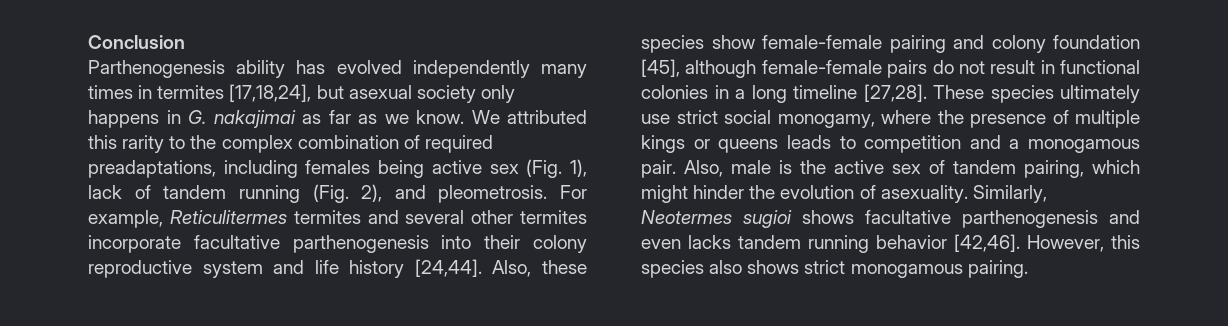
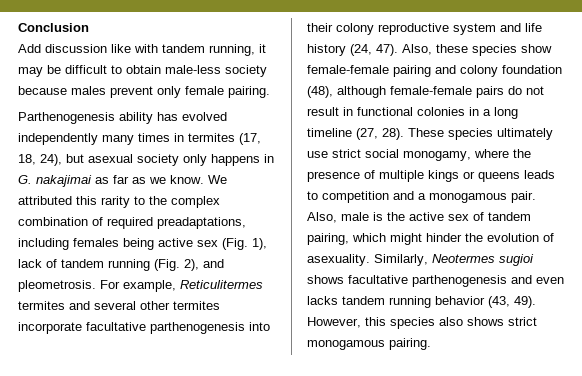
(185, 42) none -> [18,44,266,56] [18,65,267,77] [18,86,270,98] // Add discussion like with tandem running, it may be difficult to obtain male-less society because males prevent only female pairing.
[229,84,312,102] [17,18,24], -> [239,133,261,145] [18,154,62,166] (17, 18, 24),
[414,259,482,277] [24,44]. -> [350,44,398,56] (24, 47).
[641,59,680,77] [45], -> [307,86,333,98] (48),
[863,84,927,102] [27,28]. -> [356,128,404,140] (27, 28).
[954,234,1020,252] [42,46]. -> [488,296,536,308] (43, 49).

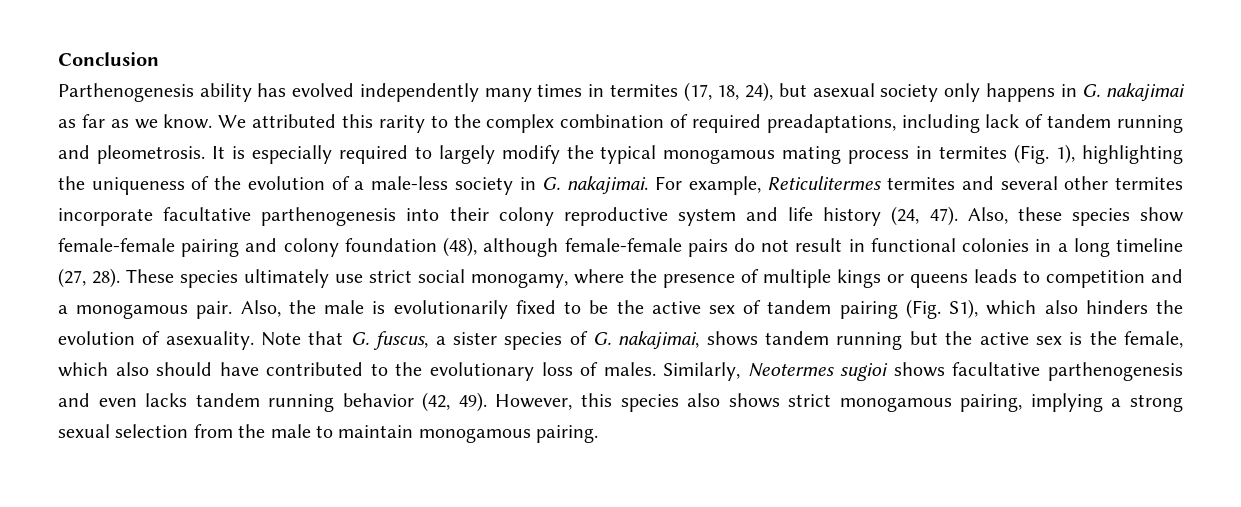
[18,44,266,56] [18,65,267,77] [18,86,270,98] // Add discussion like with tandem running, it may be difficult to obtain male-less society because males prevent only female pairing. -> (159, 59) none
[73,238,267,250] [18,259,224,271] [18,280,96,292] females being active sex (Fig. 1), lack of tandem running (Fig. 2), and pleometrosis. -> [985,114,1183,133] [58,144,1183,164] [58,176,649,195] lack of tandem running and pleometrosis. It is especially required to largely modify the typical monogamous mating process in termites (Fig. 1), highlighting the uniqueness of the evolution of a male-less society in G. nakajimai.
(337, 217) none -> [288,300,316,314] the
(383, 216) none -> [393,300,609,319] evolutionarily fixed to be
[307,233,554,245] [307,254,370,266] pairing, which might hinder the evolution of asexuality. -> [839,299,1184,319] [58,331,1183,350] [58,362,656,381] pairing (Fig. S1), which also hinders the evolution of asexuality. Note that G. fuscus, a sister species of G. nakajimai, shows tandem running but the active sex is the female, which also should have contributed to the evolutionary loss of males.
[488,296,510,308] (43, -> [422,392,451,412] (42,
(385, 345) none -> [960,393,1183,412] [58,424,531,443] pairing, implying a strong sexual selection from the male to maintain monogamous

